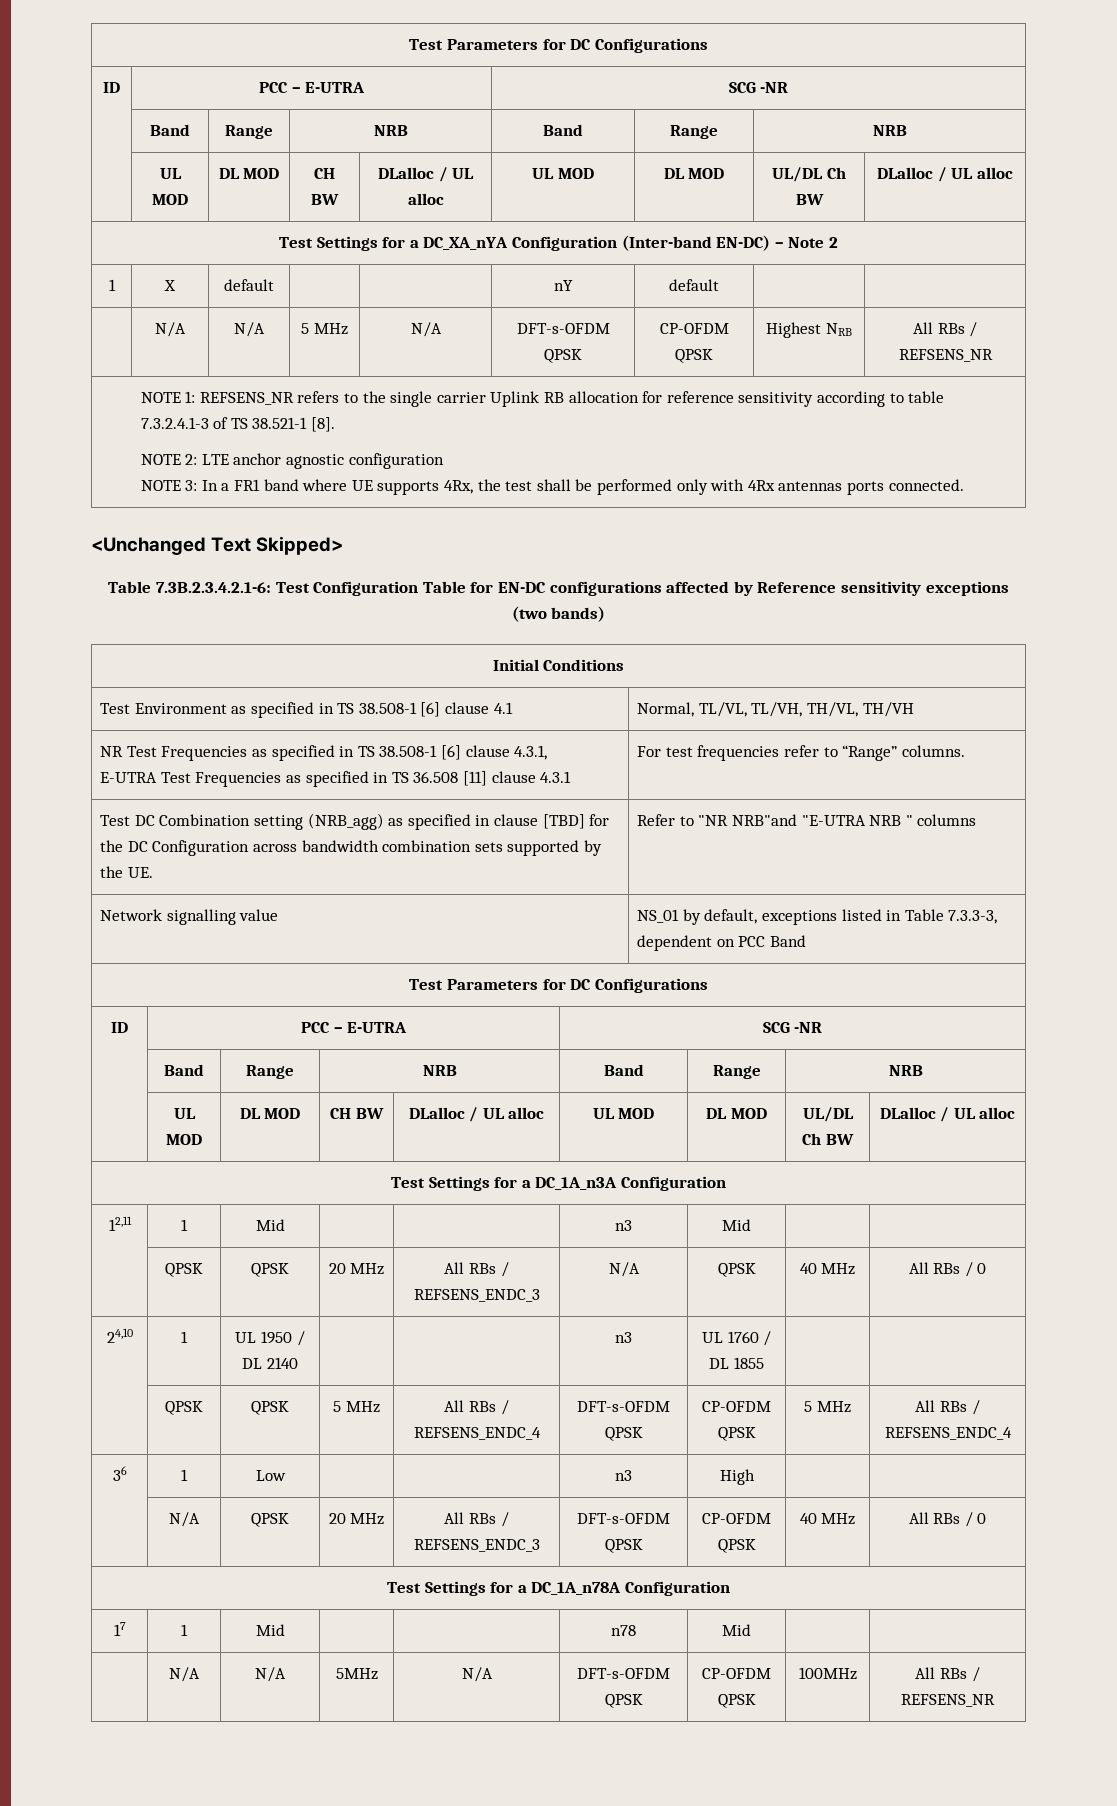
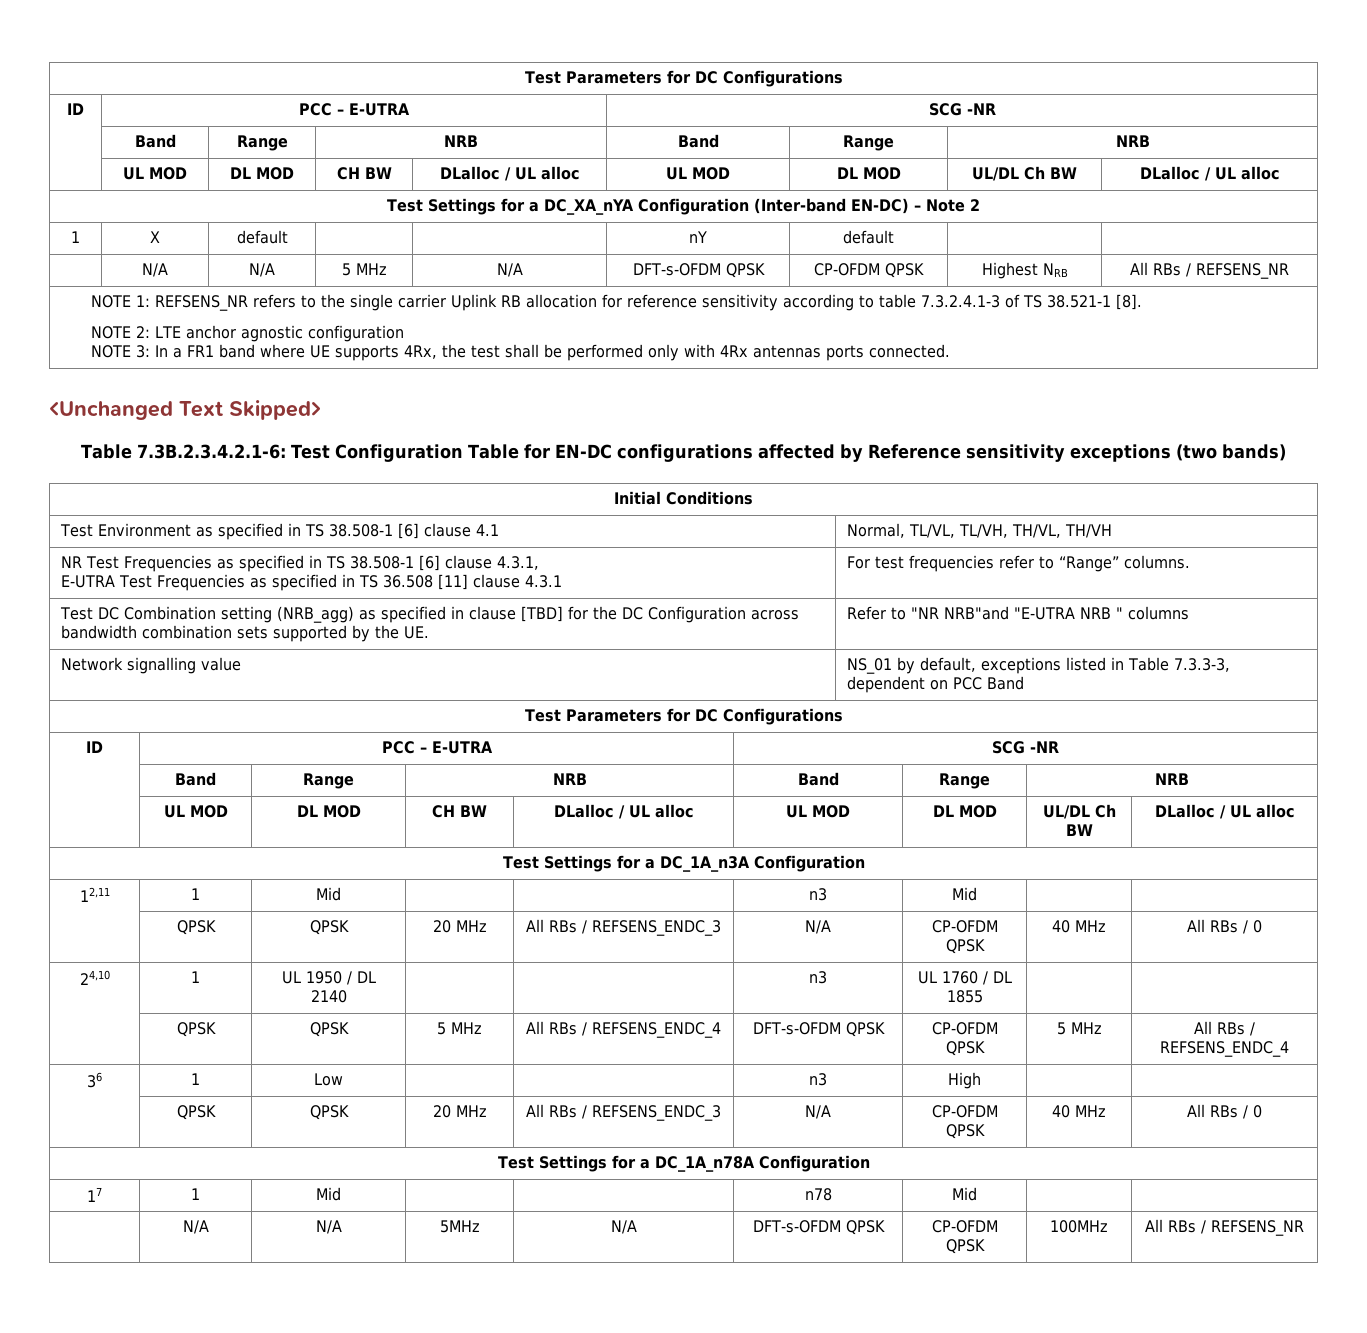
(640, 1269) none -> [931,920,998,933] CP-OFDM
[169,1512,200,1527] [251,1513,289,1527] [328,1513,385,1525] [444,1512,509,1527] [413,1539,540,1552] [577,1513,670,1524] [604,1539,643,1553] N/A | QPSK | 20 MHz | All RBs / REFSENS_ENDC_3 | DFT-s-OFDM QPSK -> [176,1105,216,1120] [309,1105,349,1120] [432,1105,487,1118] [526,1104,721,1121] [805,1105,831,1119] QPSK | QPSK | 20 MHz | All RBs / REFSENS_ENDC_3 | N/A

